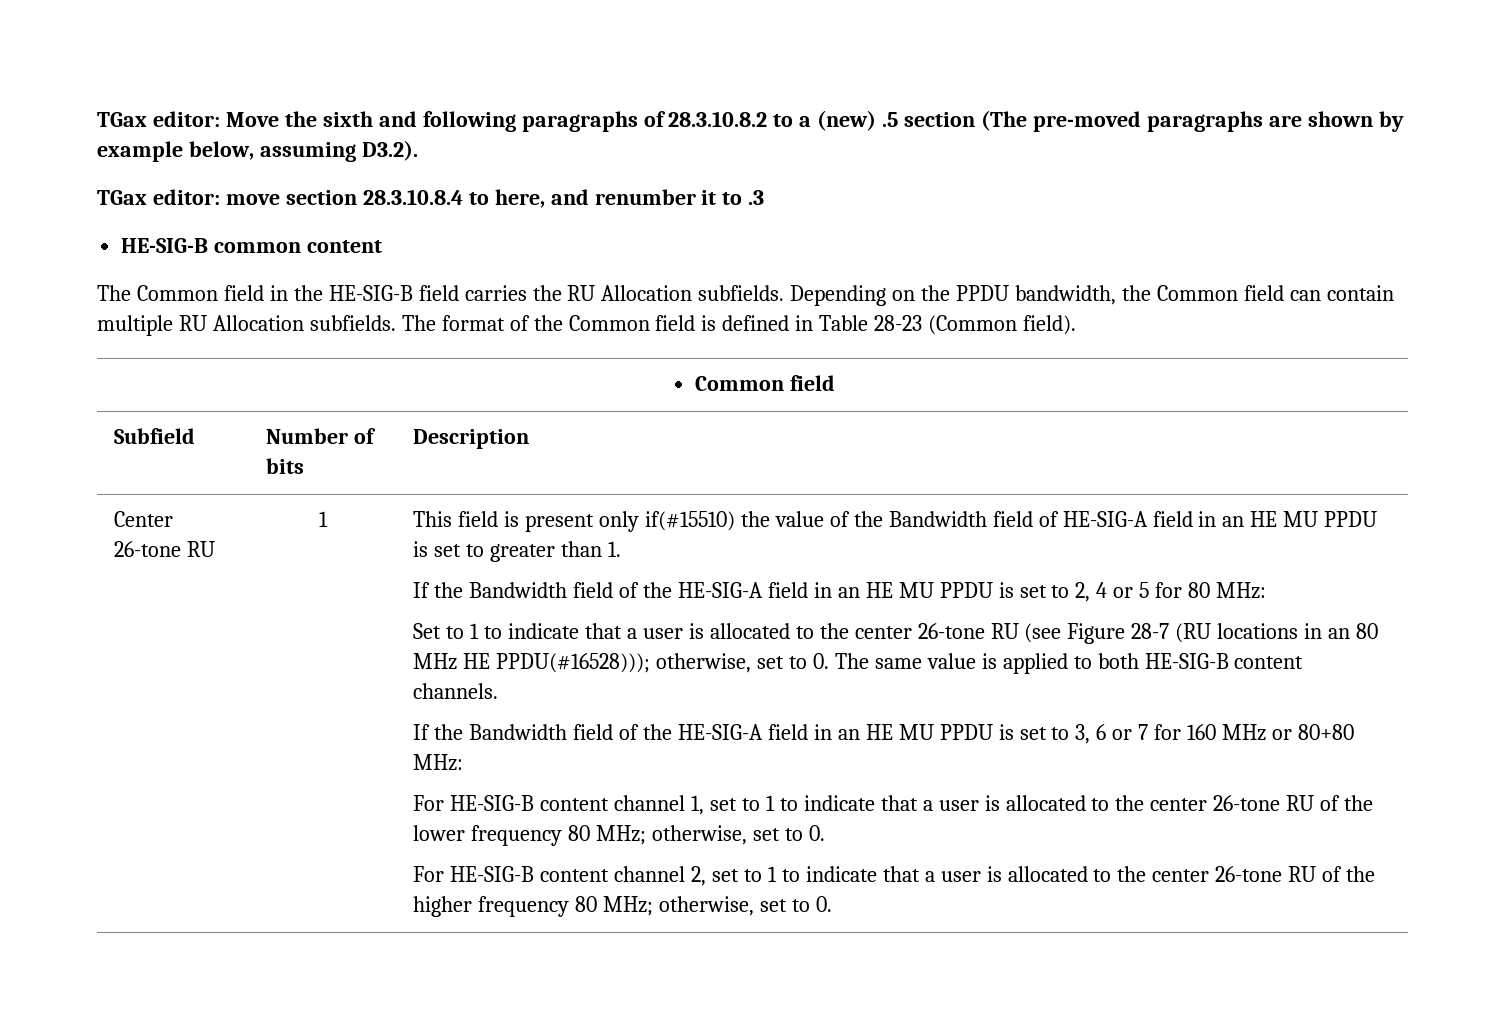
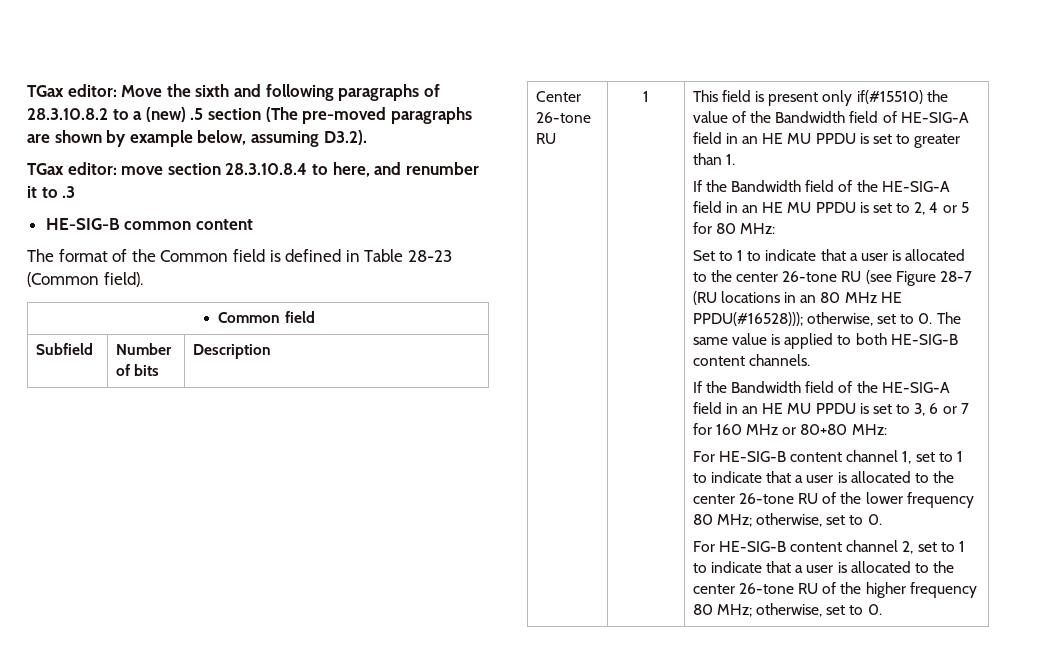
[136,285,1394,306] [97,315,436,336] Common field in the HE-SIG-B field carries the RU Allocation subfields. Depending on the PPDU bandwidth, the Common field can contain multiple RU Allocation subfields. The -> (54, 255) none

